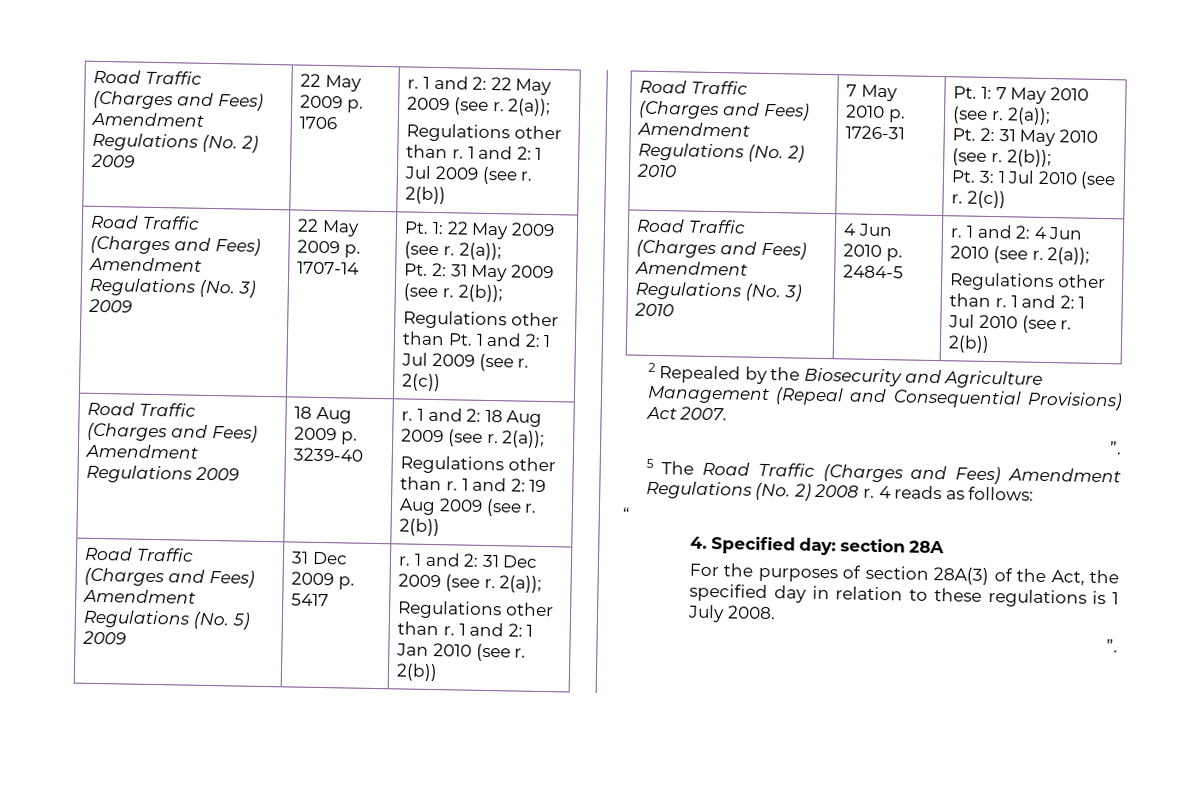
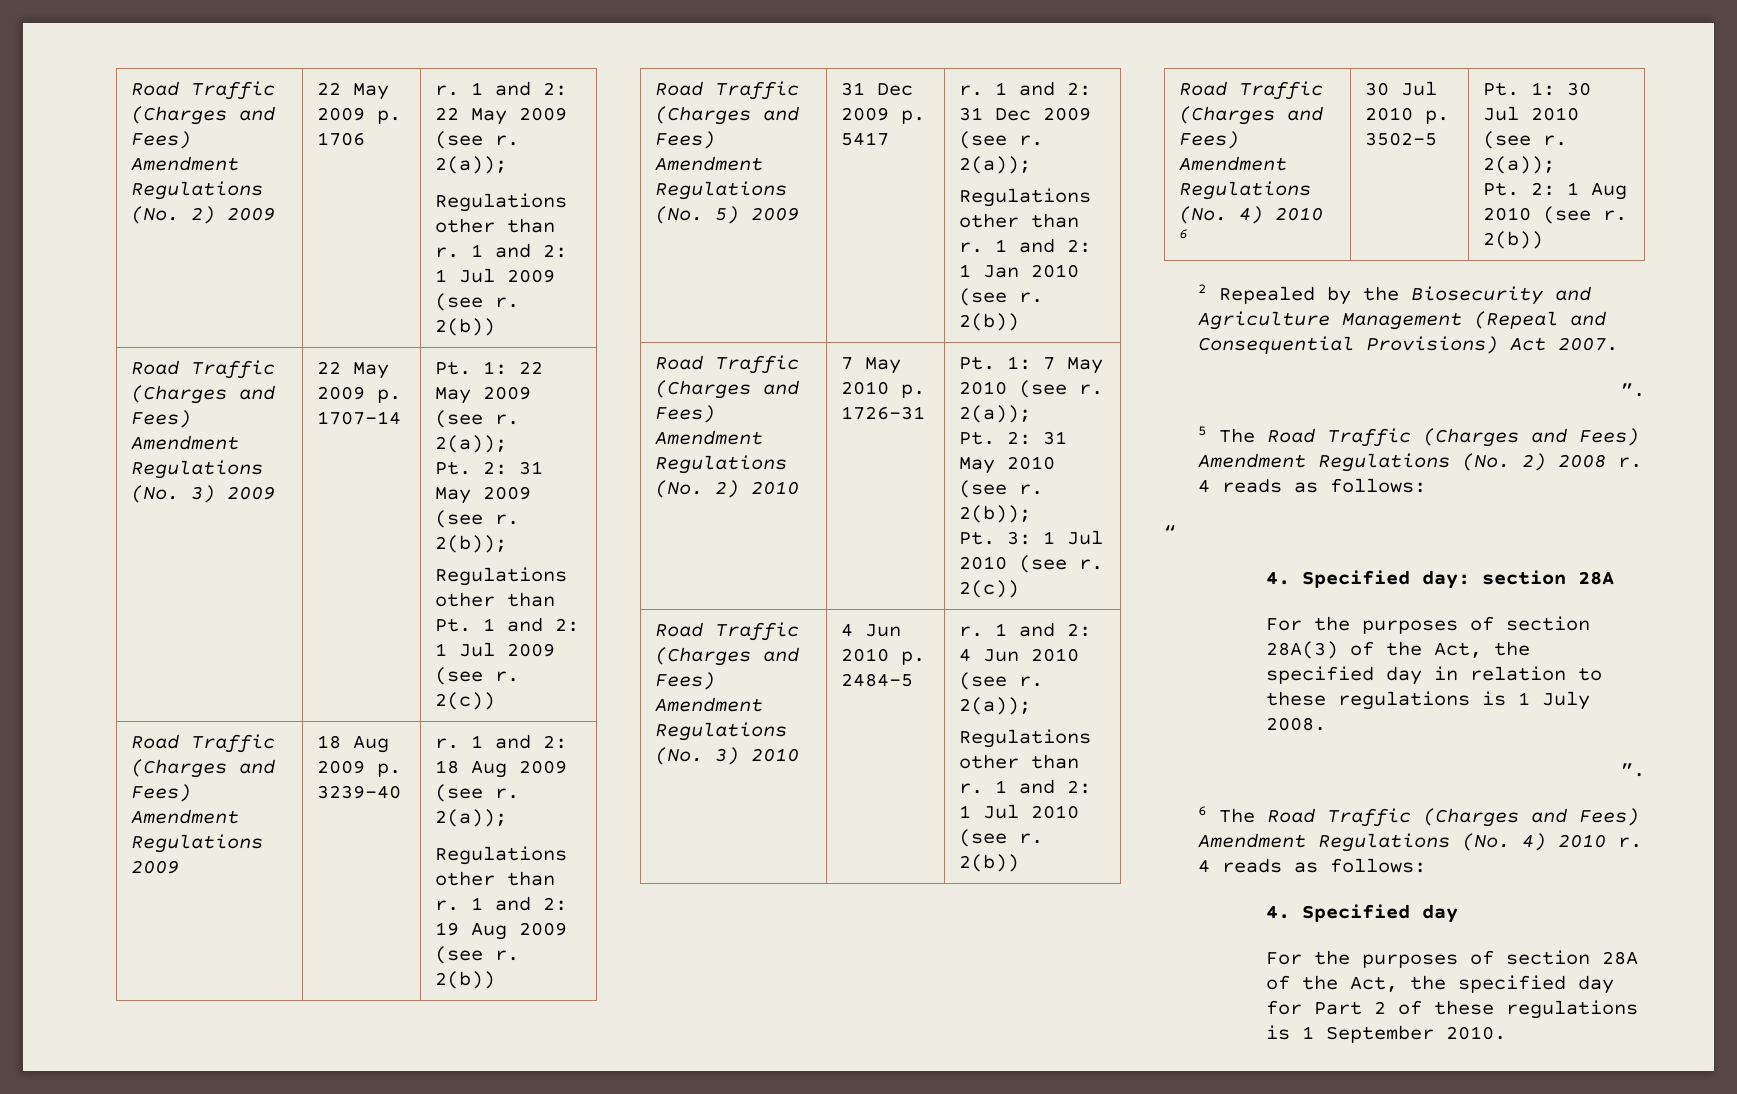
(991, 344) none -> [1178,81,1323,100] [1178,106,1323,125] [1178,131,1239,149] [1178,156,1287,171] [1178,181,1311,200] [1178,206,1323,224] [1178,229,1188,239] [1364,81,1437,96] [1364,107,1449,124] [1364,132,1437,146] [1482,82,1591,96] [1482,106,1579,121] [1482,131,1567,149] [1482,156,1555,174] [1482,182,1627,200] [1482,206,1627,224] [1482,231,1543,249] // Road Traffic (Charges and Fees) Amendment Regulations (No. 4) 2010 6 | 30 Jul 2010 p. 3502-5 | Pt. 1: 30 Jul 2010 (see r. 2(a)); // Pt. 2: 1 Aug 2010 (see r. 2(b))
(1118, 646) none -> [1197,806,1639,827] [1197,833,1642,852] [1197,858,1426,873] [1265,904,1458,923] [1265,950,1638,968] [1265,975,1614,994] [1265,1000,1638,1019] [1265,1025,1506,1043] // 6 The Road Traffic (Charges and Fees) Amendment Regulations (No. 4) 2010 r. 4 reads as follows: // 4. Specified day // For the purposes of section 28A of the Act, the specified day for Part 2 of these regulations is 1 September 2010.

